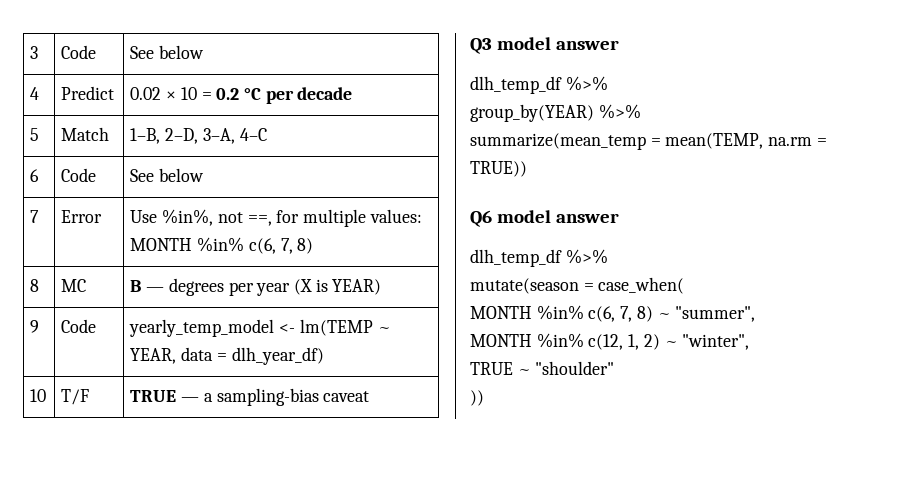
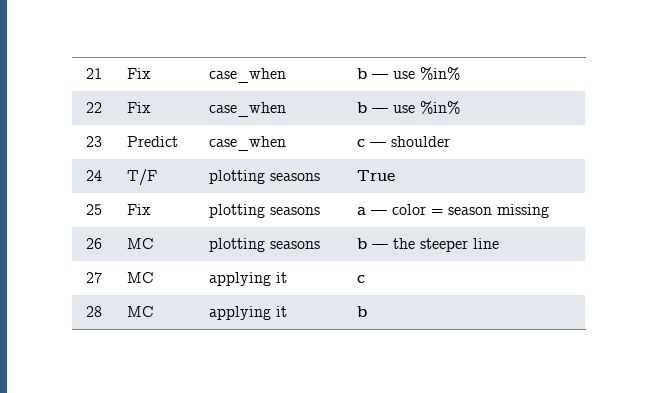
[30,46,39,59] [61,45,97,59] [130,45,205,59] [30,87,40,100] [61,86,115,100] [130,87,353,104] [30,128,40,141] [61,127,110,141] [130,128,267,144] [30,169,40,182] [61,168,97,182] [130,168,205,182] [30,210,40,223] [61,210,103,223] [130,209,422,227] [130,237,314,254] [30,279,40,292] [61,279,87,292] [130,278,382,296] [30,320,40,333] [61,319,97,333] [129,319,391,337] [130,347,324,365] [30,389,47,402] [61,389,90,405] [130,388,370,406] [470,37,619,54] [470,76,608,94] [470,104,641,122] [470,133,827,150] [470,161,527,177] [470,210,619,227] [470,249,608,267] [470,277,685,294] [470,305,756,322] [470,333,750,350] [470,361,615,375] [470,390,484,406] 3 | Code | See below // 4 | Predict | 0.02 × 10 = 0.2 °C per decade // 5 | Match | 1–B, 2–D, 3–A, 4–C // 6 | Code | See below // 7 | Error | Use %in%, not ==, for multiple values: MONTH %in% c(6, 7, 8) // 8 | MC | B — degrees per year (X is YEAR) // 9 | Code | yearly_temp_model <- lm(TEMP ~ YEAR, data = dlh_year_df) // 10 | T/F | TRUE — a sampling-bias caveat // Q3 model answer // dlh_temp_df %>% // group_by(YEAR) %>% // summarize(mean_temp = mean(TEMP, na.rm = TRUE)) // Q6 model answer // dlh_temp_df %>% // mutate(season = case_when( // MONTH %in% c(6, 7, 8) ~ "summer", // MONTH %in% c(12, 1, 2) ~ "winter", // TRUE ~ "shoulder" // )) -> [86,68,102,79] [126,68,151,79] [208,68,286,83] [356,67,460,80] [86,102,102,113] [126,102,151,113] [208,102,286,117] [356,101,460,114] [86,136,102,147] [126,136,178,147] [208,136,286,151] [356,136,450,147] [86,170,102,181] [126,169,157,186] [208,170,320,184] [356,170,395,181] [86,204,102,215] [126,204,151,215] [208,204,320,218] [356,204,549,218] [86,238,102,249] [126,238,154,249] [208,238,320,252] [356,238,499,252] [86,272,102,283] [126,272,154,283] [208,272,287,286] [356,275,365,283] [86,306,102,317] [126,306,154,317] [208,306,287,320] [356,306,367,317] 21 | Fix | case_when | b — use %in% // 22 | Fix | case_when | b — use %in% // 23 | Predict | case_when | c — shoulder // 24 | T/F | plotting seasons | True // 25 | Fix | plotting seasons | a — color = season missing // 26 | MC | plotting seasons | b — the steeper line // 27 | MC | applying it | c // 28 | MC | applying it | b

